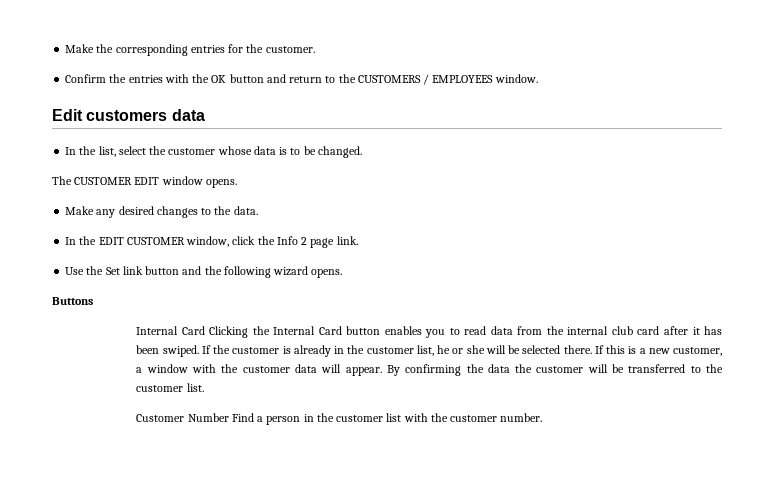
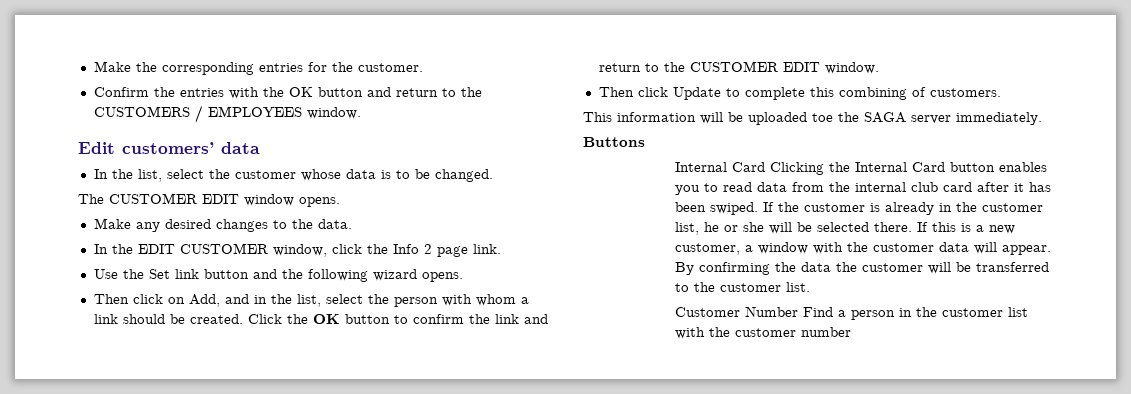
[86,110,168,121] customers -> [122,142,214,154] customers’
(343, 273) none -> [93,294,529,307] [93,314,548,324] [598,61,879,74] [598,87,1001,100] [583,112,1042,125] // Then click on Add, and in the list, select the person with whom a link should be created. Click the OK button to confirm the link and return to the CUSTOMER EDIT window. // Then click Update to complete this combining of customers. // This information will be uploaded toe the SAGA server immediately.
[500,413,543,422] number. -> [800,327,851,337] number

